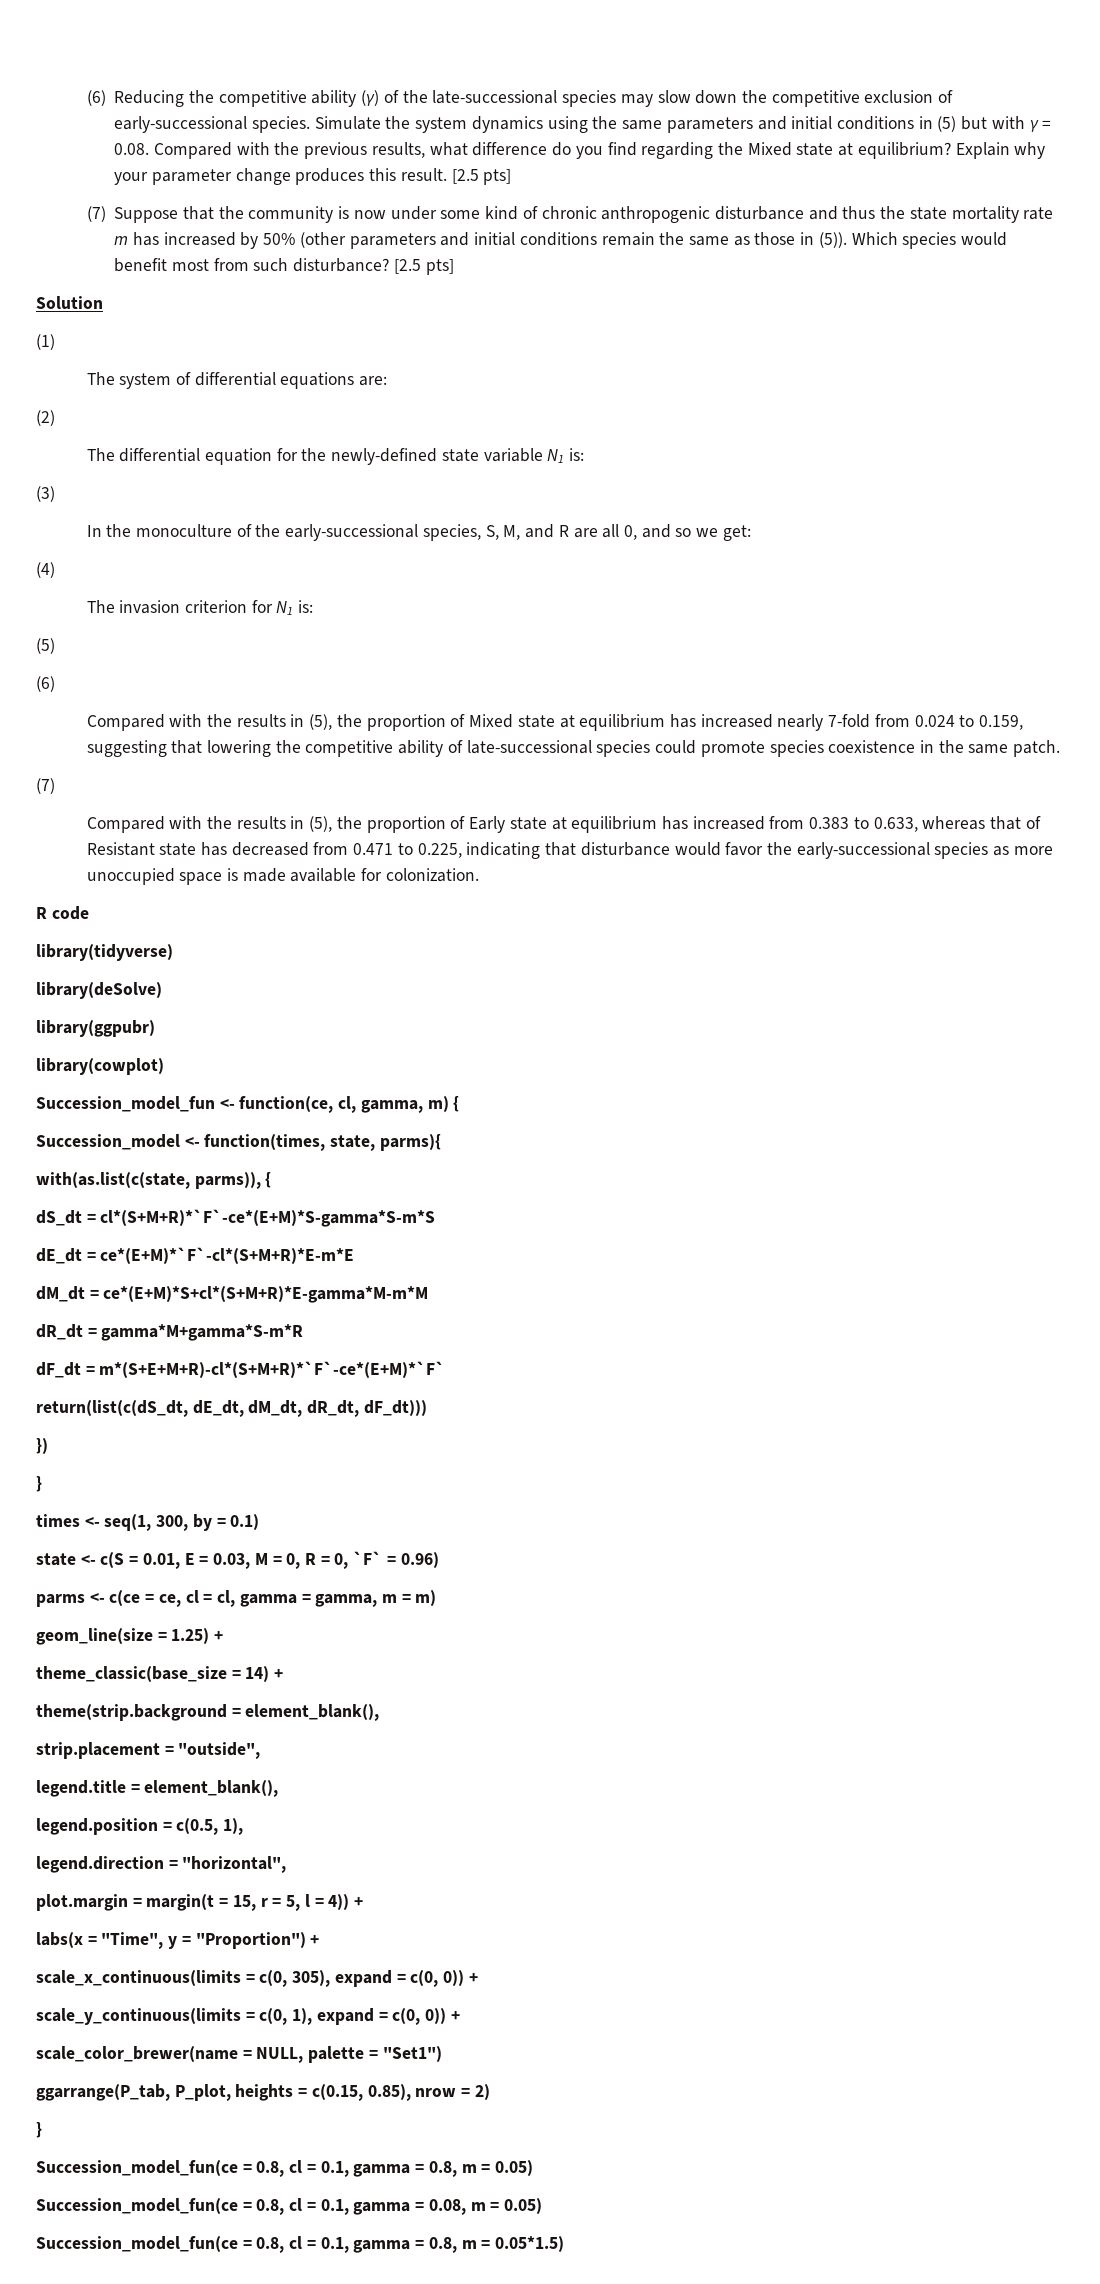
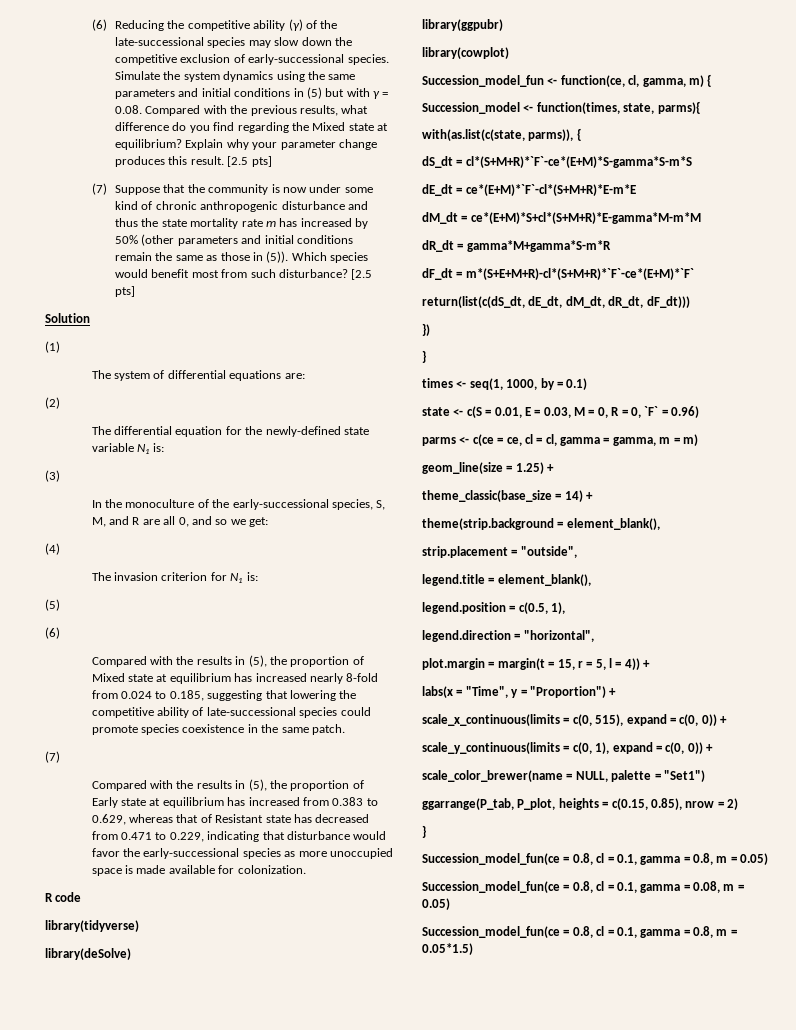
[828,714,871,728] 7-fold -> [346,673,379,682] 8-fold
[979,715,1024,730] 0.159, -> [169,690,204,701] 0.185,
[873,817,918,832] 0.633, -> [91,814,126,825] 0.629,
[417,843,462,858] 0.225, -> [169,832,204,842] 0.229,
[156,1515,189,1531] 300, -> [506,379,538,390] 1000,
[292,1970,331,1987] 305), -> [595,714,624,726] 515),

